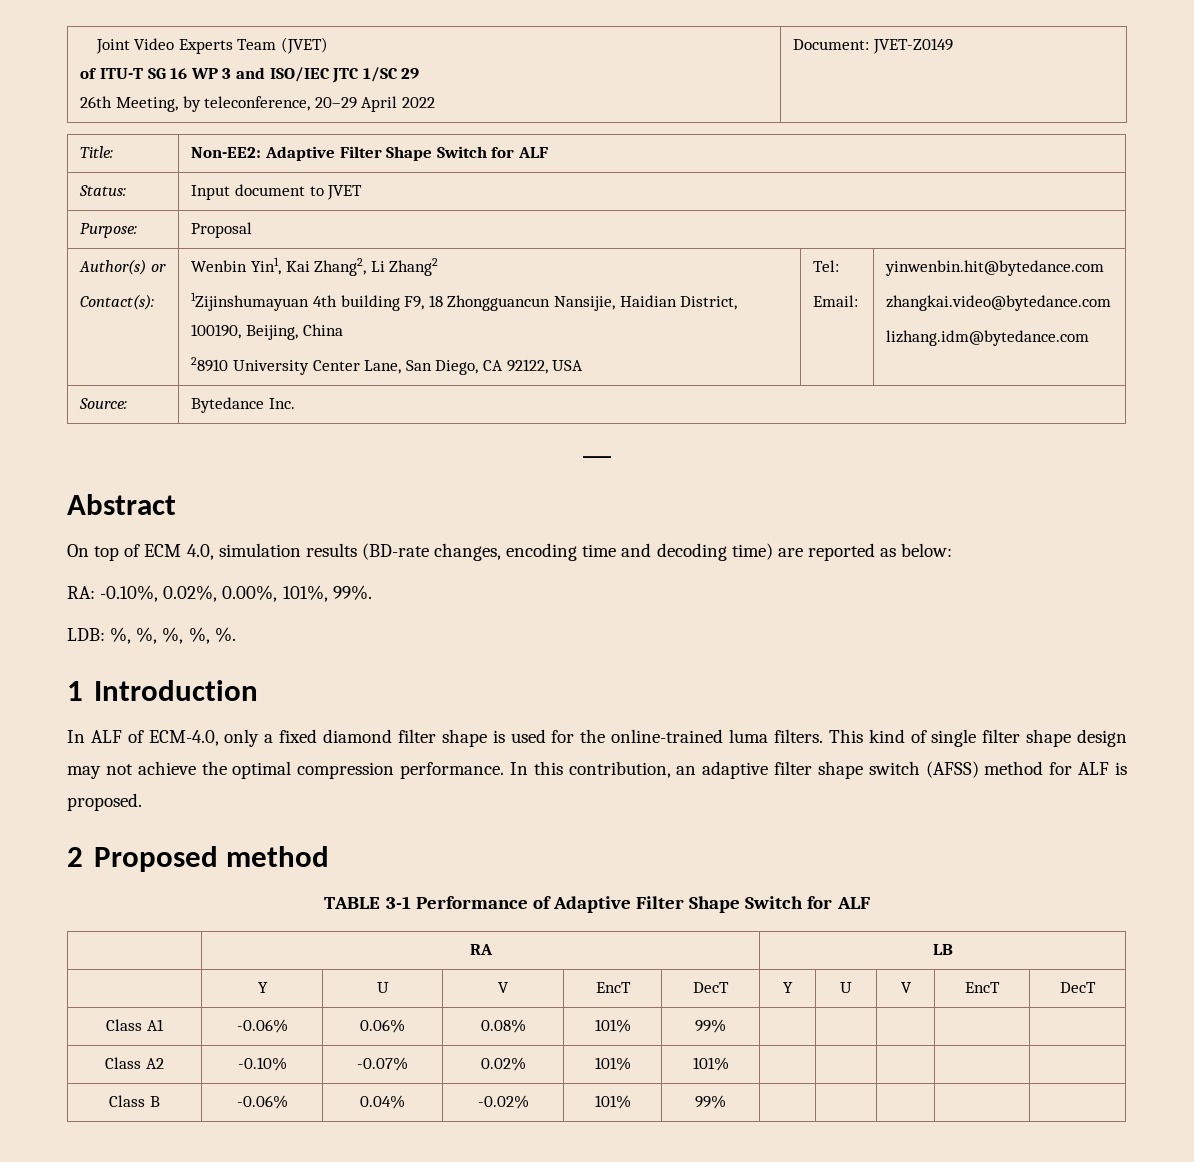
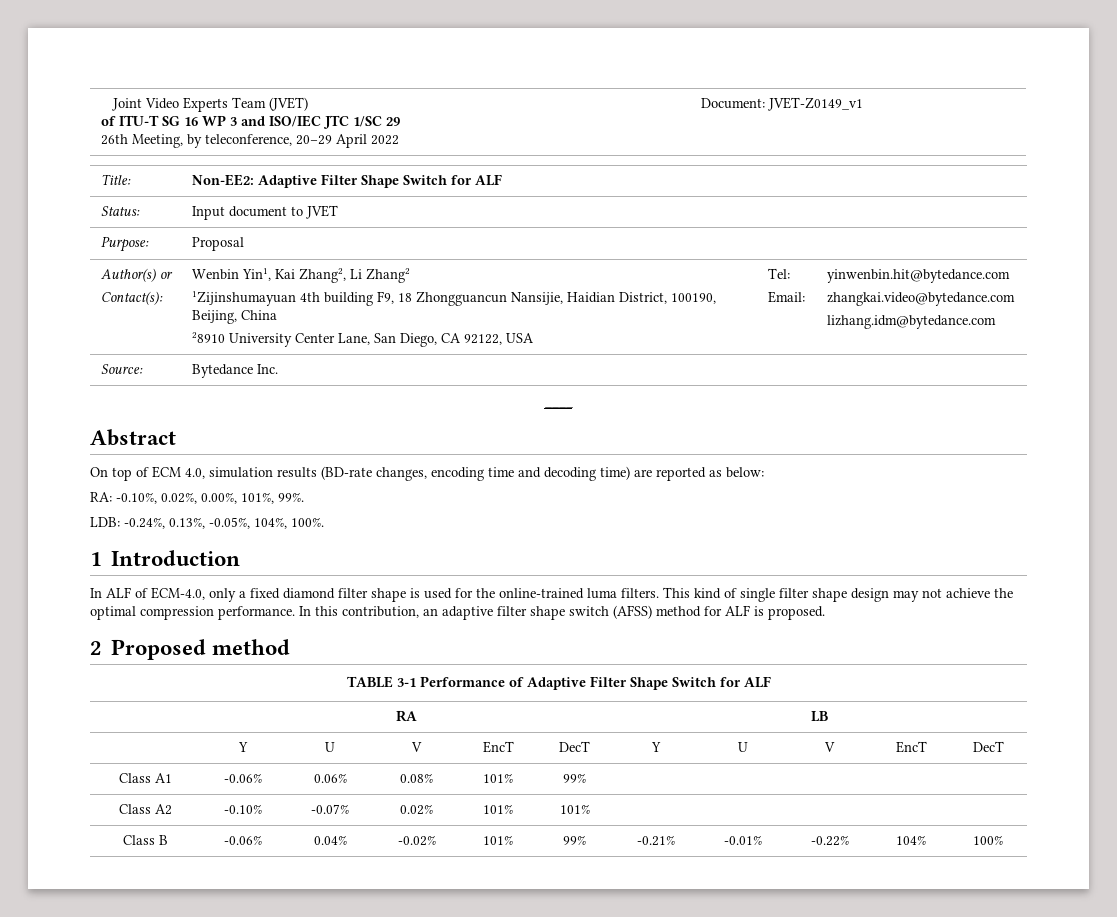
[873,38,954,54] JVET-Z0149 -> [767,97,863,111] JVET-Z0149_v1
[110,627,236,644] %, %, %, %, %. -> [124,517,324,529] -0.24%, 0.13%, -0.05%, 104%, 100%.
(726, 1102) | | | | -> [637,835,675,846] [724,835,762,845] [810,835,849,846] [896,835,926,845] [973,835,1003,845] -0.21% | -0.01% | -0.22% | 104% | 100%

